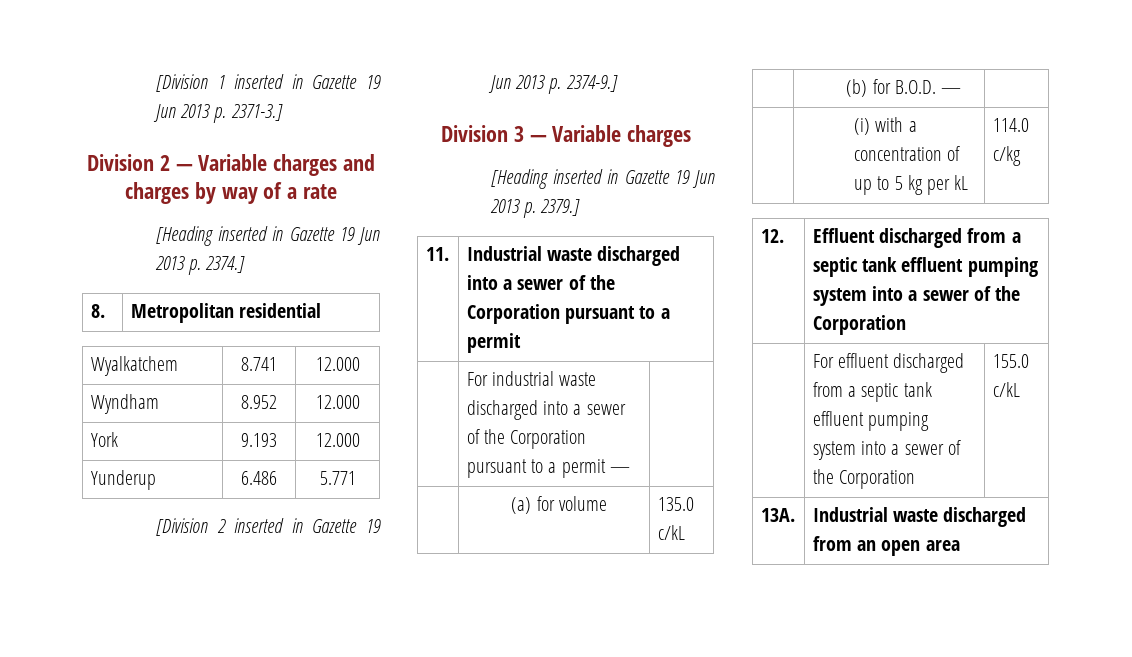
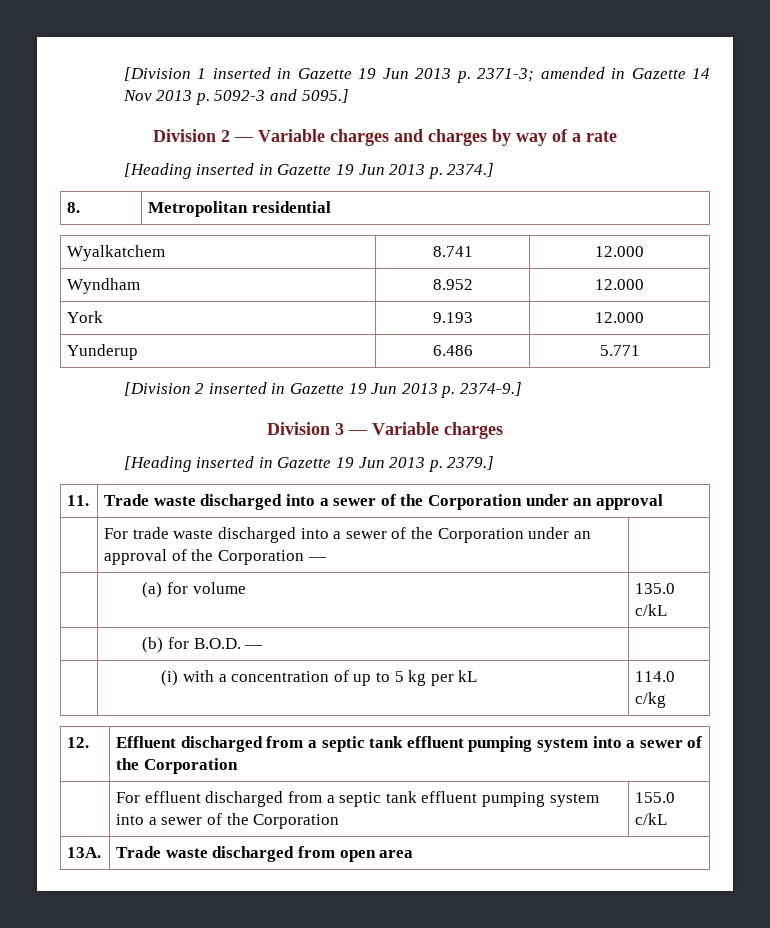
[230,104,283,121] 2371-3.] -> [477,67,710,82] [122,89,349,105] 2371-3; amended in Gazette 14 Nov 2013 p. 5092-3 and 5095.]
[466,246,681,266] [466,275,615,290] [466,304,670,324] [466,333,521,353] [466,371,597,386] [466,400,626,420] [466,429,587,449] [466,459,606,478] Industrial waste discharged into a sewer of the Corporation pursuant to a permit // | For industrial waste discharged into a sewer of the Corporation pursuant to a permit -> [104,494,663,510] [104,527,591,543] [104,549,305,565] Trade waste discharged into a sewer of the Corporation under an approval // | For trade waste discharged into a sewer of the Corporation under an approval of the Corporation
[812,507,888,522] Industrial -> [116,846,162,858] Trade
[857,540,877,551] an -> (336, 852) none

